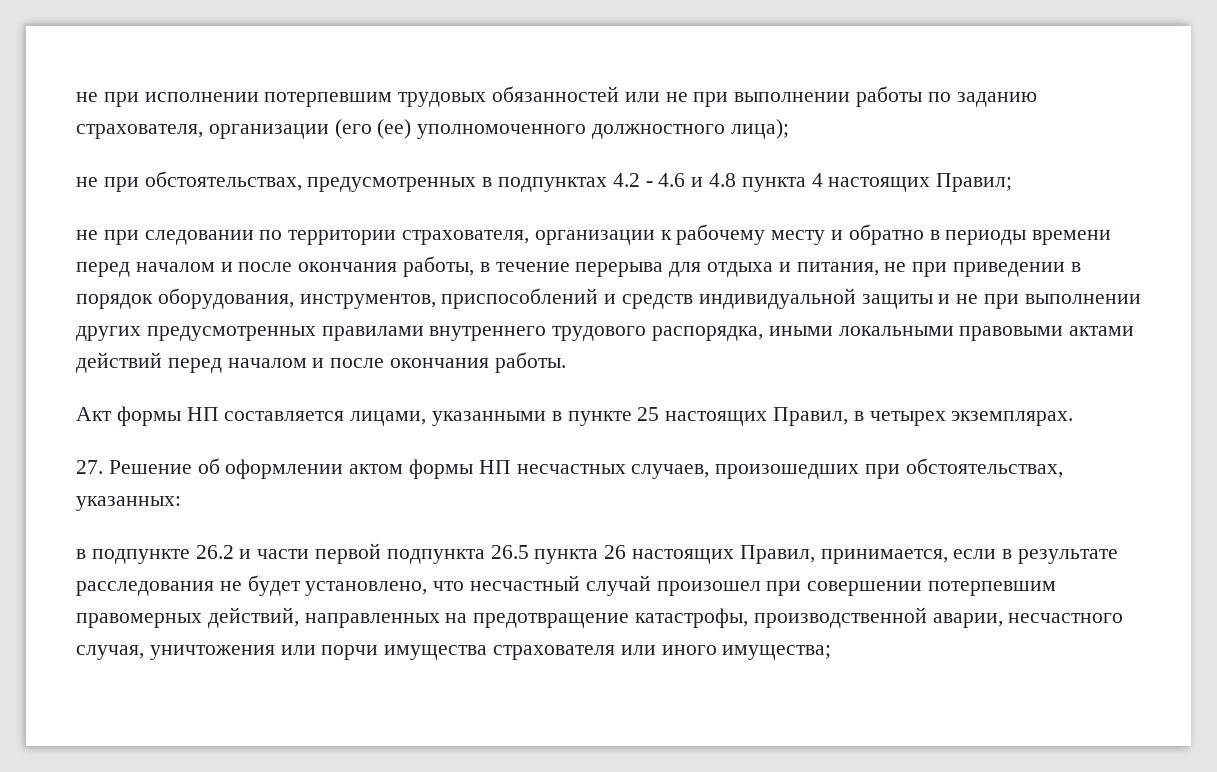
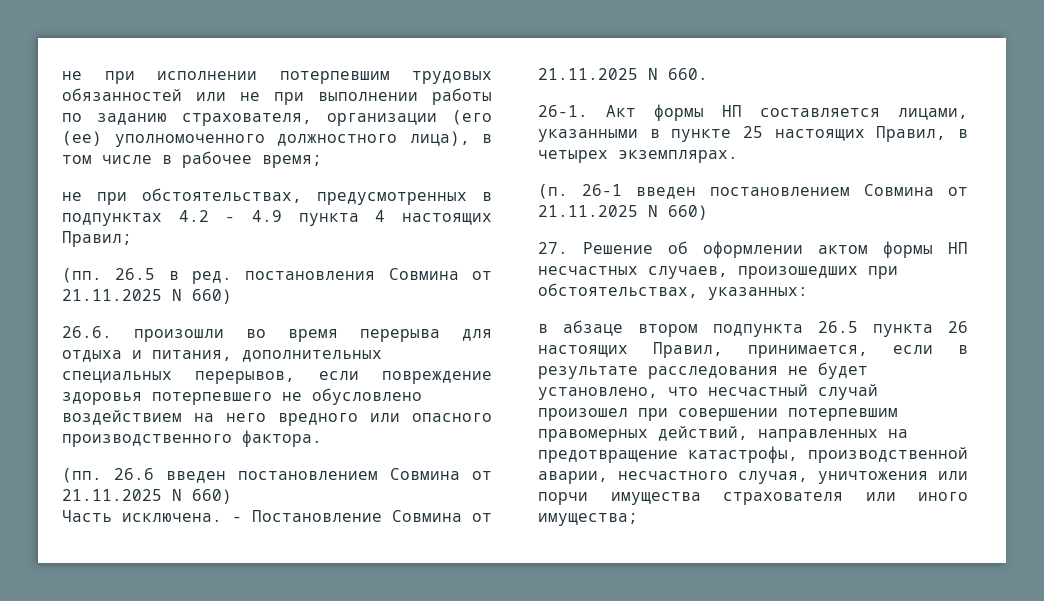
[730,119,789,139] лица); -> [409,131,492,146] [62,151,322,168] лица), в том числе в рабочее время;
[658,173,737,187] 4.6 и 4.8 -> [252,210,282,222] 4.9
[76,224,1112,245] [76,256,570,277] не при следовании по территории страхователя, организации к рабочему месту и обратно в периоды времени перед началом и после окончания работы, в течение -> [62,268,492,284] [62,289,232,304] [62,326,338,342] (пп. 26.5 в ред. постановления Совмина от 21.11.2025 N 660) // 26.6. произошли во время
[884,262,1081,277] [76,288,1141,309] [76,326,1135,341] [76,352,566,373] не при приведении в порядок оборудования, инструментов, приспособлений и средств индивидуальной защиты и не при выполнении других предусмотренных правилами внутреннего трудового распорядка, иными локальными правовыми актами действий перед началом и после окончания работы. // -> [242,350,382,362] [62,371,492,384] [62,388,422,405] [62,410,492,426] [62,430,322,447] [62,468,492,483] [62,489,232,504] [62,510,492,522] [538,68,708,80] [538,105,588,117] дополнительных специальных перерывов, если повреждение здоровья потерпевшего не обусловлено воздействием на него вредного или опасного производственного фактора. // (пп. 26.6 введен постановлением Совмина от 21.11.2025 N 660) // Часть исключена. - Постановление Совмина от 21.11.2025 N 660. // 26-1.
(1074, 418) none -> [538,184,968,199] [538,205,708,220] // (п. 26-1 введен постановлением Совмина от 21.11.2025 N 660)
[91,543,382,564] подпункте 26.2 и части первой -> [563,320,698,337] абзаце втором

